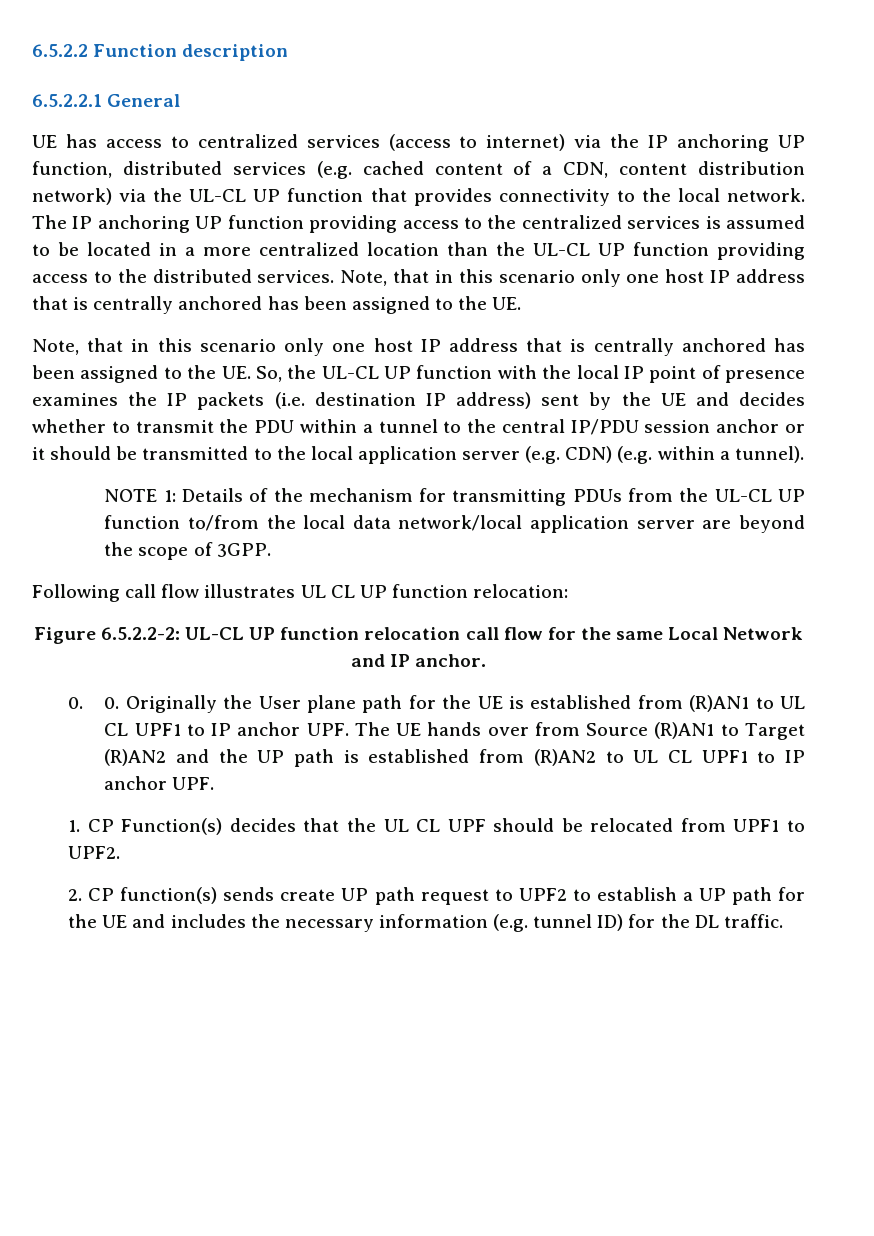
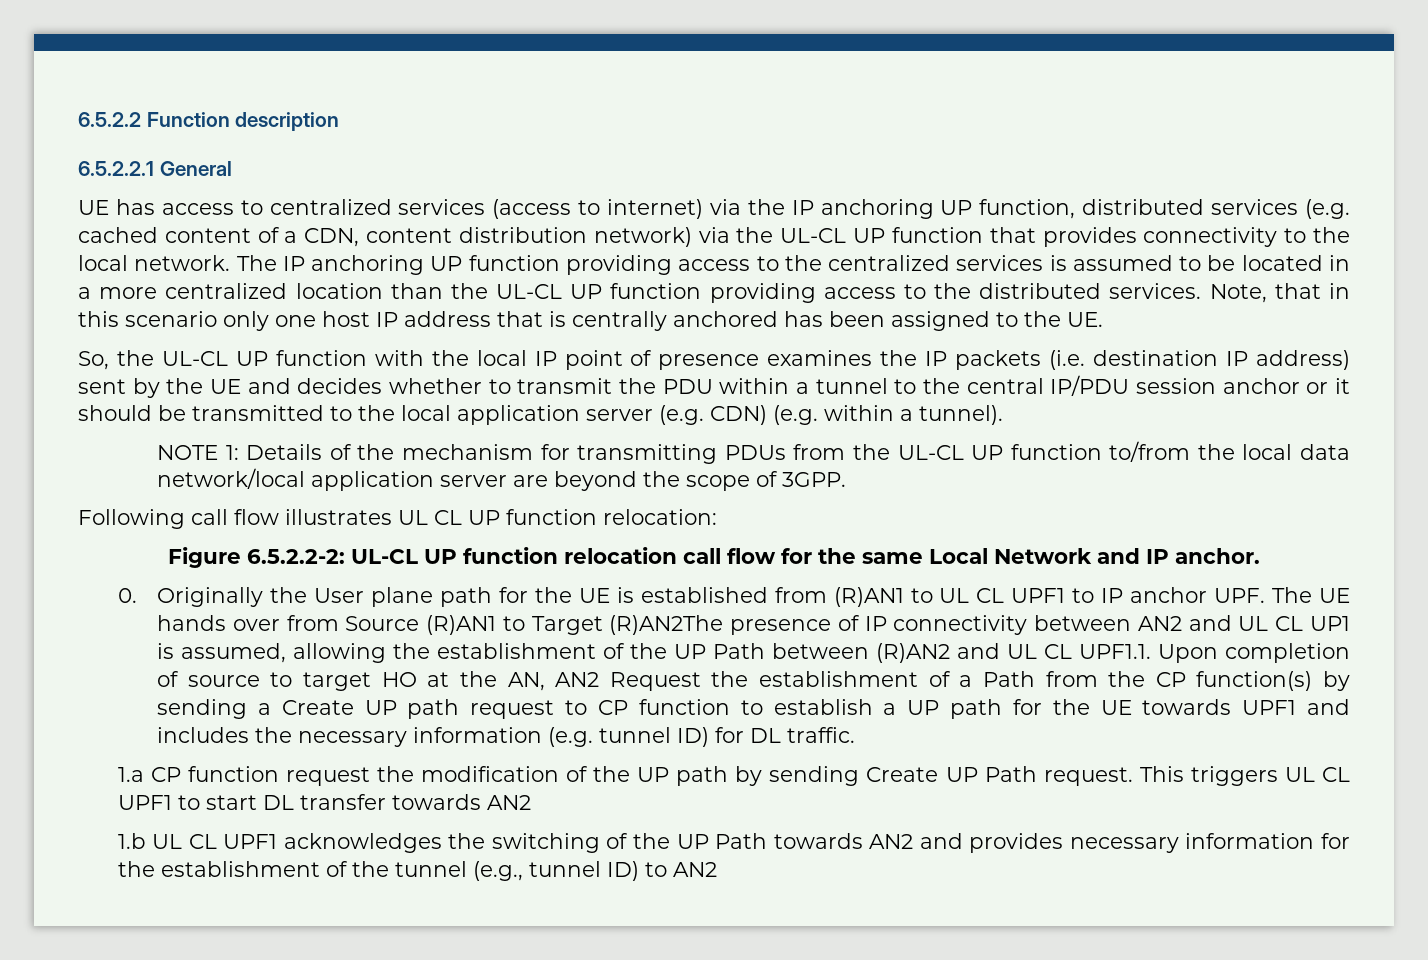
[32,338,805,356] [32,365,251,383] Note, that in this scenario only one host IP address that is centrally anchored has been assigned to the UE. -> (1103, 319) none
[104,697,120,709] 0. -> (137, 595) none
[104,749,805,767] [104,776,215,790] [68,818,806,835] [68,846,121,859] [68,887,336,904] (R)AN2 and the UP path is established from (R)AN2 to UL CL UPF1 to IP anchor UPF. // 1. CP Function(s) decides that the UL CL UPF should be relocated from UPF1 to UPF2. // 2. CP function(s) sends create -> [609,615,1351,635] [157,643,1350,663] [157,671,1350,691] [157,699,354,719] (R)AN2The presence of IP connectivity between AN2 and UL CL UP1 is assumed, allowing the establishment of the UP Path between (R)AN2 and UL CL UPF1.1. Upon completion of source to target HO at the AN, AN2 Request the establishment of a Path from the CP function(s) by sending a Create
[518,888,567,901] UPF2 -> [597,699,730,715] CP function
(128, 921) none -> [1142,699,1297,715] towards UPF1
[660,914,690,928] the -> (745, 735) none
(783, 921) none -> [117,766,1350,786] [117,794,531,810] [117,833,1350,853] [117,861,717,881] // 1.a CP function request the modification of the UP path by sending Create UP Path request. This triggers UL CL UPF1 to start DL transfer towards AN2 // 1.b UL CL UPF1 acknowledges the switching of the UP Path towards AN2 and provides necessary information for the establishment of the tunnel (e.g., tunnel ID) to AN2

